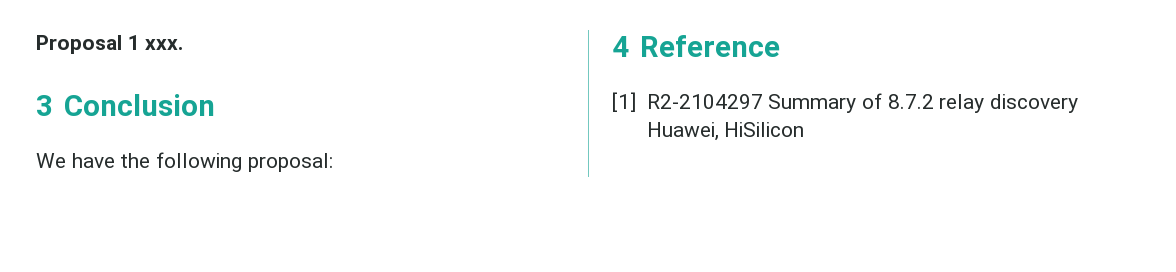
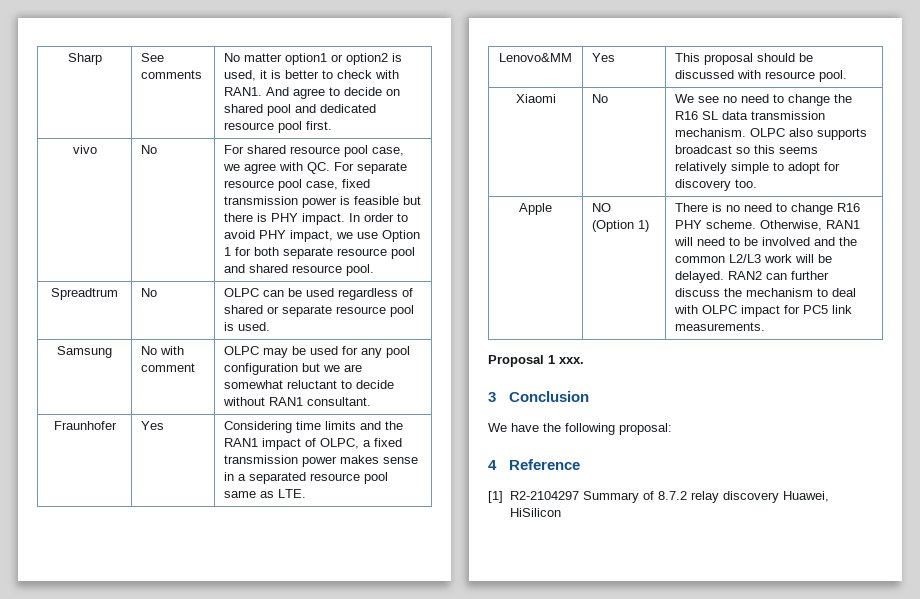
(36, 44) none -> [67,53,102,65] [141,53,165,62] [141,70,203,79] [224,53,403,65] [224,70,400,81] [224,87,401,99] [224,104,377,116] [224,121,333,133] [72,145,97,154] [141,145,158,154] [224,145,405,157] [223,162,408,174] [224,179,371,191] [224,196,422,208] [224,213,409,225] [224,230,421,242] [224,247,416,259] [224,264,375,276] [51,288,118,300] [141,288,158,297] [224,288,414,300] [224,305,415,317] [224,322,271,331] [57,346,112,358] [141,346,185,355] [141,363,196,372] [224,346,411,358] [224,363,363,375] [224,380,395,389] [223,397,372,406] [53,421,117,430] [141,421,165,430] [224,421,404,433] [224,438,403,450] [224,455,419,467] [224,472,389,484] [224,489,307,498] [499,53,572,62] [592,53,616,62] [675,53,814,65] [675,70,848,82] [515,94,556,103] [592,94,609,103] [675,94,853,106] [675,111,826,120] [675,128,868,140] [675,145,819,154] [675,162,841,174] [675,179,758,191] [519,203,552,215] [592,203,612,212] [592,220,650,232] [675,203,861,215] [675,220,861,231] [674,237,858,246] [675,254,833,263] [675,271,830,283] [675,288,857,297] [674,305,853,317] [675,322,766,331] Sharp | See comments | No matter option1 or option2 is used, it is better to check with RAN1. And agree to decide on shared pool and dedicated resource pool first. // vivo | No | For shared resource pool case, we agree with QC. For separate resource pool case, fixed transmission power is feasible but there is PHY impact. In order to avoid PHY impact, we use Option 1 for both separate resource pool and shared resource pool. // Spreadtrum | No | OLPC can be used regardless of shared or separate resource pool is used. // Samsung | No with comment | OLPC may be used for any pool configuration but we are somewhat reluctant to decide without RAN1 consultant. // Fraunhofer | Yes | Considering time limits and the RAN1 impact of OLPC, a fixed transmission power makes sense in a separated resource pool same as LTE. // Lenovo&MM | Yes | This proposal should be discussed with resource pool. // Xiaomi | No | We see no need to change the R16 SL data transmission mechanism. OLPC also supports broadcast so this seems relatively simple to adopt for discovery too. // Apple | NO (Option 1) | There is no need to change R16 PHY scheme. Otherwise, RAN1 will need to be involved and the common L2/L3 work will be delayed. RAN2 can further discuss the mechanism to deal with OLPC impact for PC5 link measurements. //

